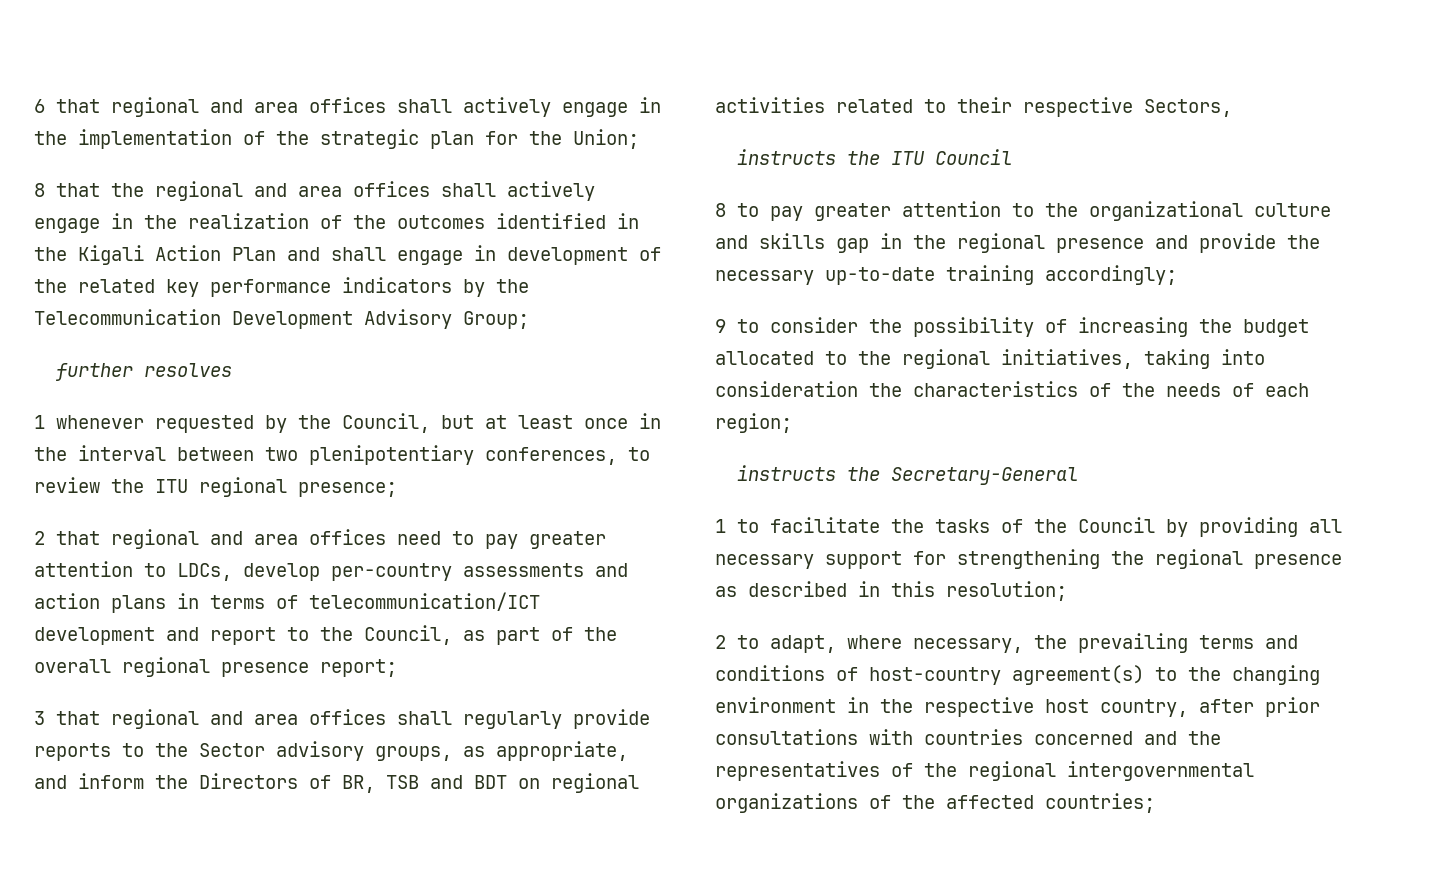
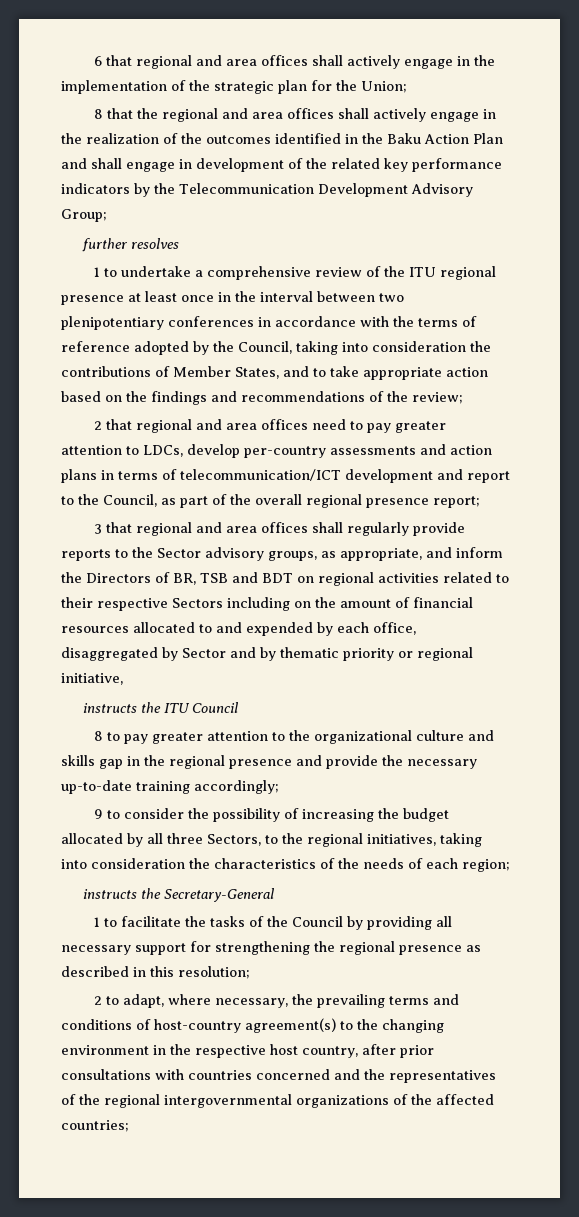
[78,245,144,265] Kigali -> [387,133,421,144] Baku
[56,413,474,433] whenever requested by the Council, but -> [103,266,496,280] [61,295,124,305] to undertake a comprehensive review of the ITU regional presence
[485,447,650,465] [34,477,397,497] conferences, to review the ITU regional presence; -> [168,316,477,327] [61,341,491,355] [61,366,488,380] [61,391,463,405] conferences in accordance with the terms of reference adopted by the Council, taking into consideration the contributions of Member States, and to take appropriate action based on the findings and recommendations of the review;
[1144,99,1232,117] Sectors, -> [172,597,473,611] [61,622,416,636] [61,647,473,661] [61,673,123,685] Sectors including on the amount of financial resources allocated to and expended by each office, disaggregated by Sector and by thematic priority or regional initiative,
(814, 358) none -> [127,833,261,847] by all three Sectors,

